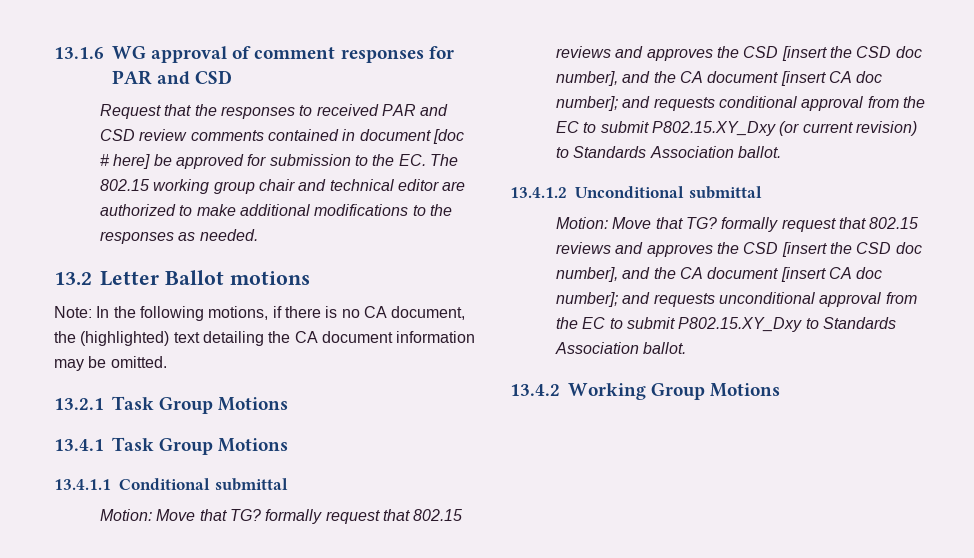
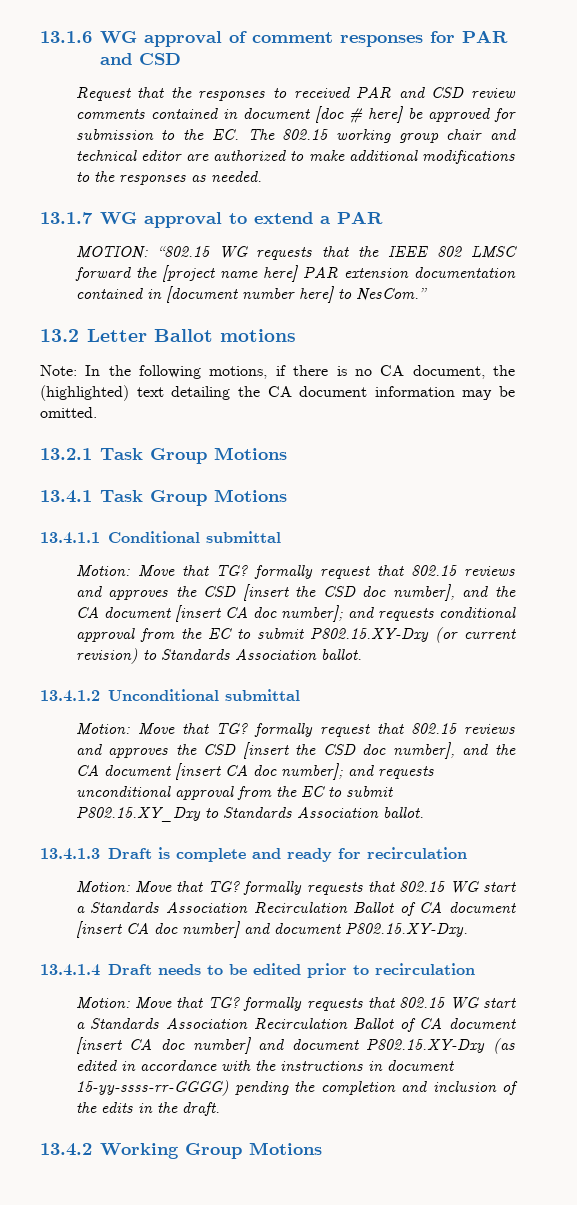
(258, 235) none -> [40,211,383,228] [75,246,517,260] [74,265,516,282] [75,286,427,303] // 13.1.7 WG approval to extend a PAR // MOTION: “802.15 WG requests that the IEEE 802 LMSC forward the [project name here] PAR extension documentation contained in [document number here] to NesCom.”
[651,121,776,136] P802.15.XY_Dxy -> [309,627,429,642] P802.15.XY-Dxy
(687, 348) none -> [40,847,467,862] [75,881,516,895] [75,901,516,916] [75,921,468,938] [40,963,475,978] [75,997,516,1011] [75,1017,516,1032] [75,1037,515,1054] [75,1060,454,1071] [75,1080,518,1096] [75,1102,220,1116] // 13.4.1.3 Draft is complete and ready for recirculation // Motion: Move that TG? formally requests that 802.15 WG start a Standards Association Recirculation Ballot of CA document [insert CA doc number] and document P802.15.XY-Dxy. // 13.4.1.4 Draft needs to be edited prior to recirculation // Motion: Move that TG? formally requests that 802.15 WG start a Standards Association Recirculation Ballot of CA document [insert CA doc number] and document P802.15.XY-Dxy (as edited in accordance with the instructions in document 15-yy-ssss-rr-GGGG) pending the completion and inclusion of the edits in the draft.

